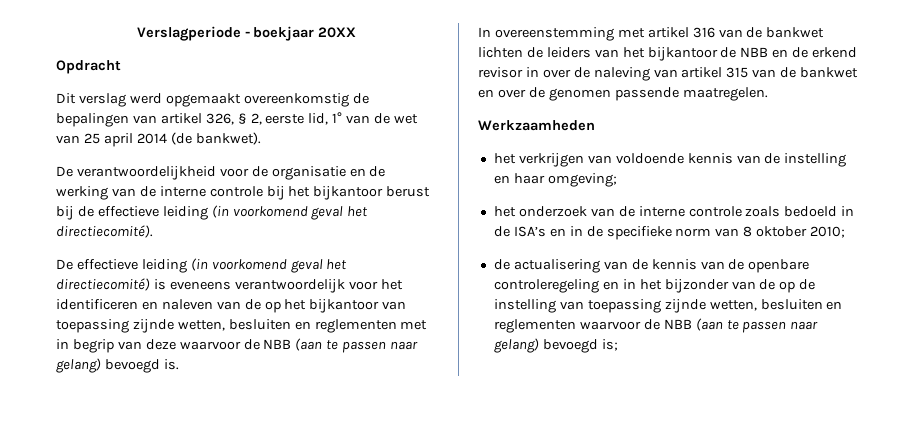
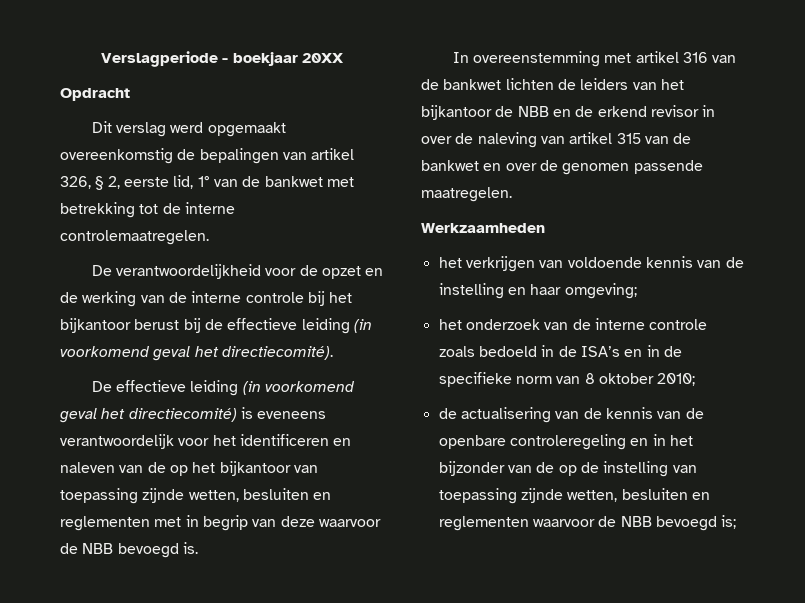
[394,114,419,124] [56,132,261,147] wet van 25 april 2014 (de bankwet). -> [264,176,354,187] [60,202,235,218] [60,230,209,245] bankwet met betrekking tot de interne controlemaatregelen.
[271,166,346,180] organisatie -> [321,266,361,279] opzet
[295,338,419,353] [56,358,101,373] (aan te passen naar gelang) -> (114, 548) none
[695,318,819,333] [493,338,539,353] (aan te passen naar gelang) -> (652, 521) none

